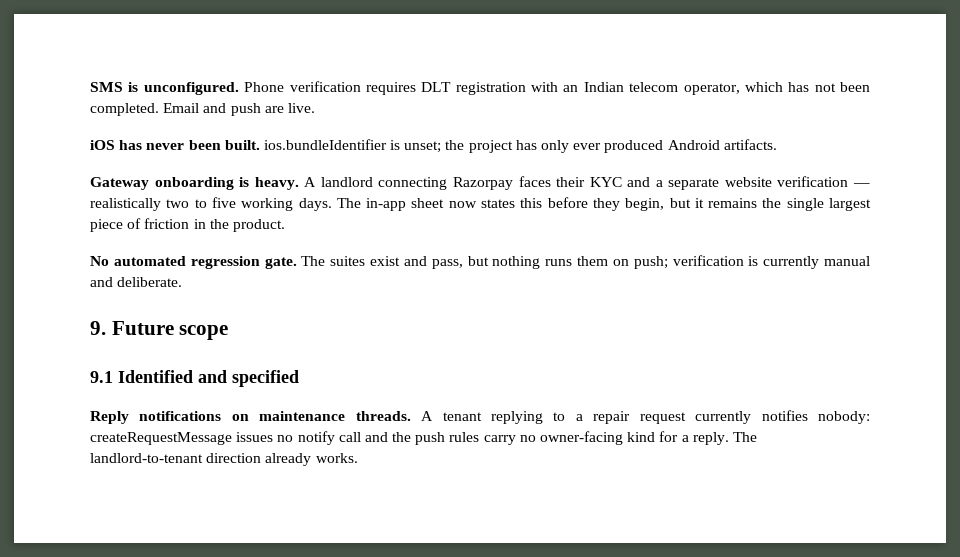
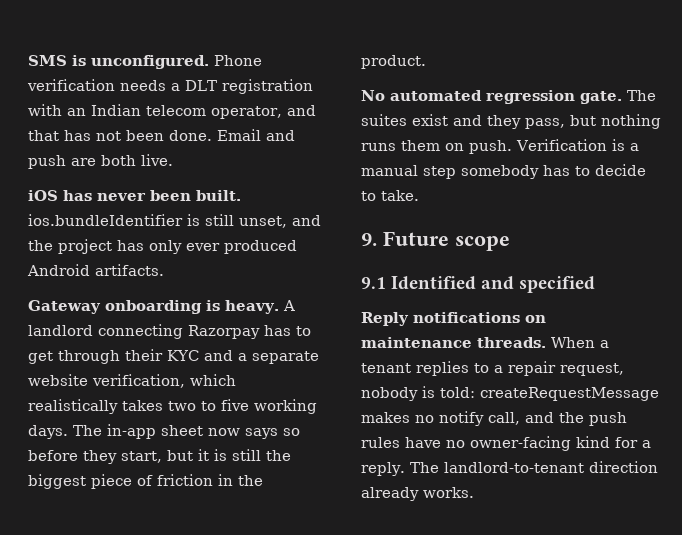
[365,82,416,95] requires -> [120,80,180,91] needs a
[744,82,783,92] which -> [286,105,316,116] [28,130,59,141] and that
[90,103,159,116] completed. -> [169,130,212,141] done.
(284, 109) none -> [101,155,136,166] both
[404,141,442,153] unset; -> [205,214,321,228] still unset, and
[518,176,551,187] faces -> [264,325,311,336] [28,350,120,364] has to get through
[777,176,870,187] [90,198,161,211] verification — realistically -> [92,374,236,388] [28,399,163,414] verification, which realistically takes
[481,198,543,208] states this -> [245,428,300,439] says so
[625,198,665,211] begin, -> [121,451,162,463] start,
[708,198,871,211] remains the single largest -> [214,449,291,461] [28,474,86,489] is still the biggest
(427, 261) none -> [487,115,521,129] they
[633,255,871,269] [90,277,183,287] push; verification is currently manual and deliberate. -> [469,139,639,154] [361,164,646,179] [361,190,419,201] push. Verification is a manual step somebody has to decide to take.
[421,410,871,424] [90,432,274,445] A tenant replying to a repair request currently notifies nobody: createRequestMessage issues -> [551,337,609,348] [361,361,624,376] [361,386,659,401] [361,412,410,423] When a tenant replies to a repair request, nobody is told: createRequestMessage makes
[338,432,361,442] call -> [488,412,520,425] call,
[483,435,516,445] carry -> [405,437,441,448] have

